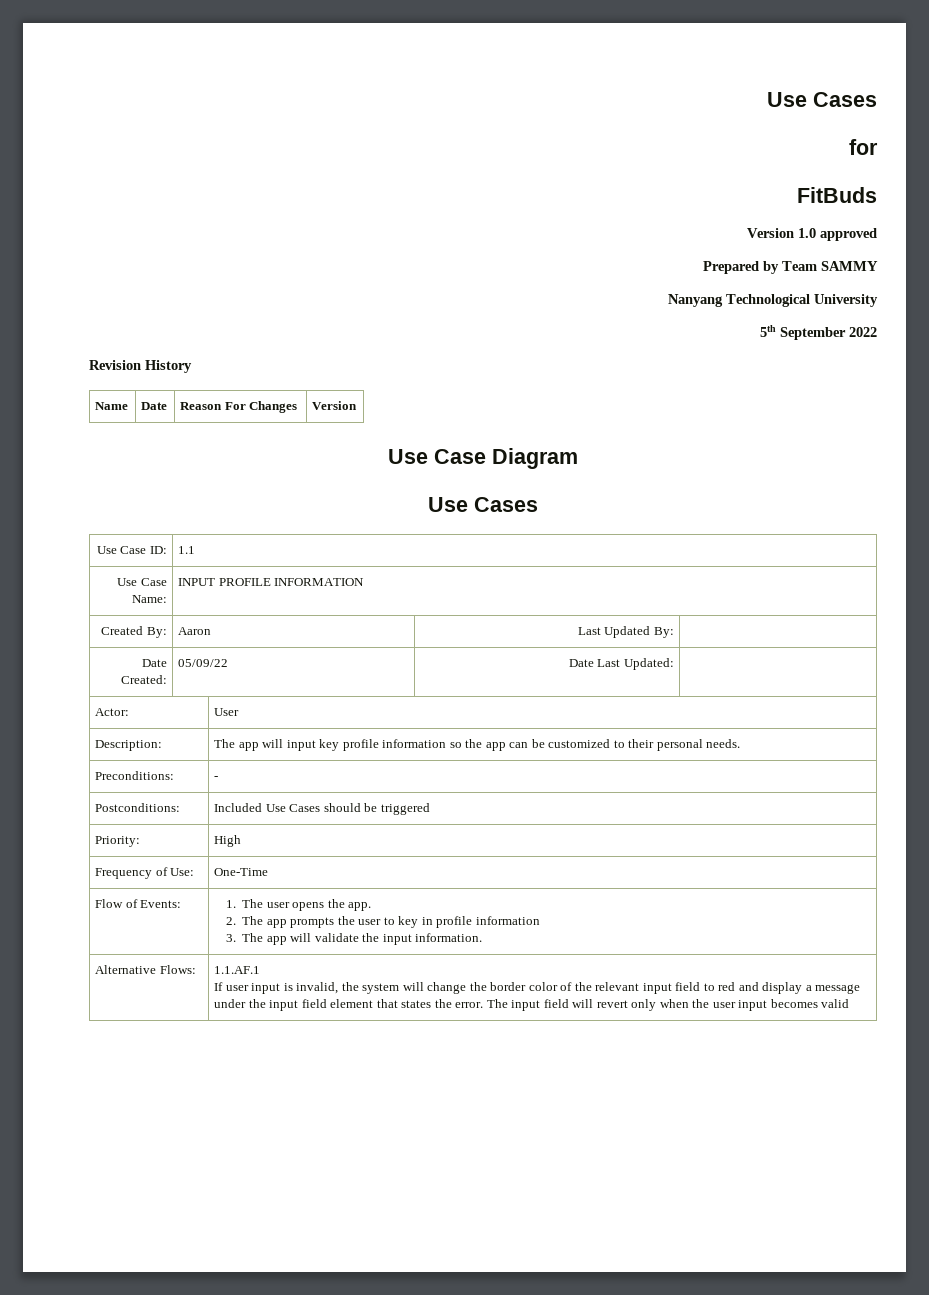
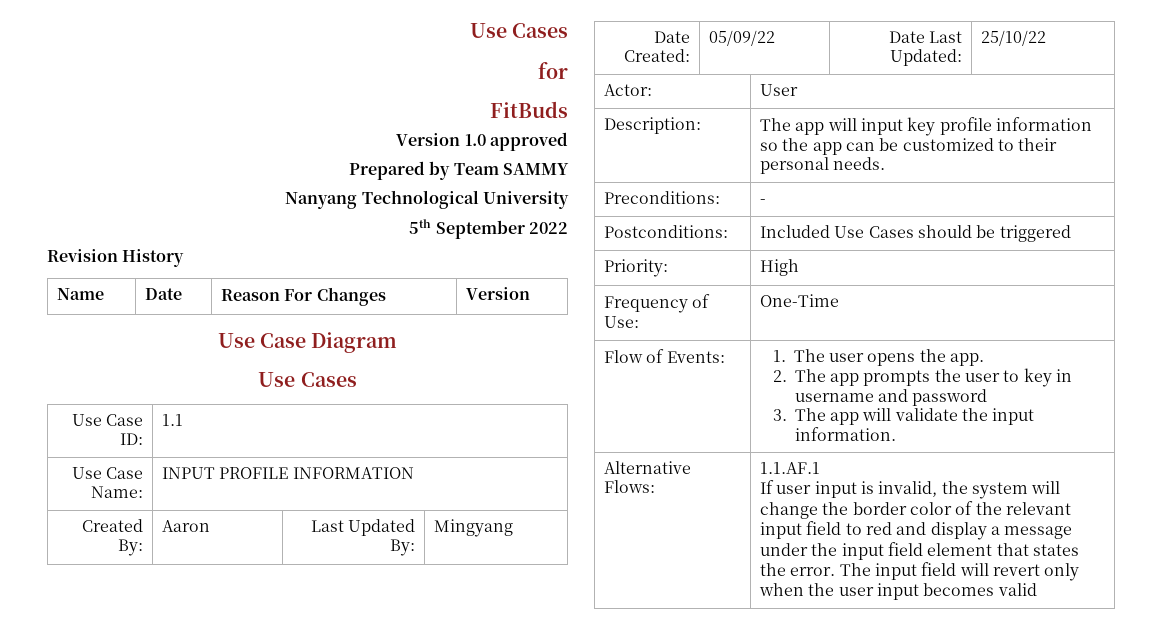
(674, 632) none -> [433,519,513,537] Mingyang
(674, 664) none -> [980,30,1046,46] 25/10/22
[436,916,540,928] profile information -> [794,389,988,406] username and password

